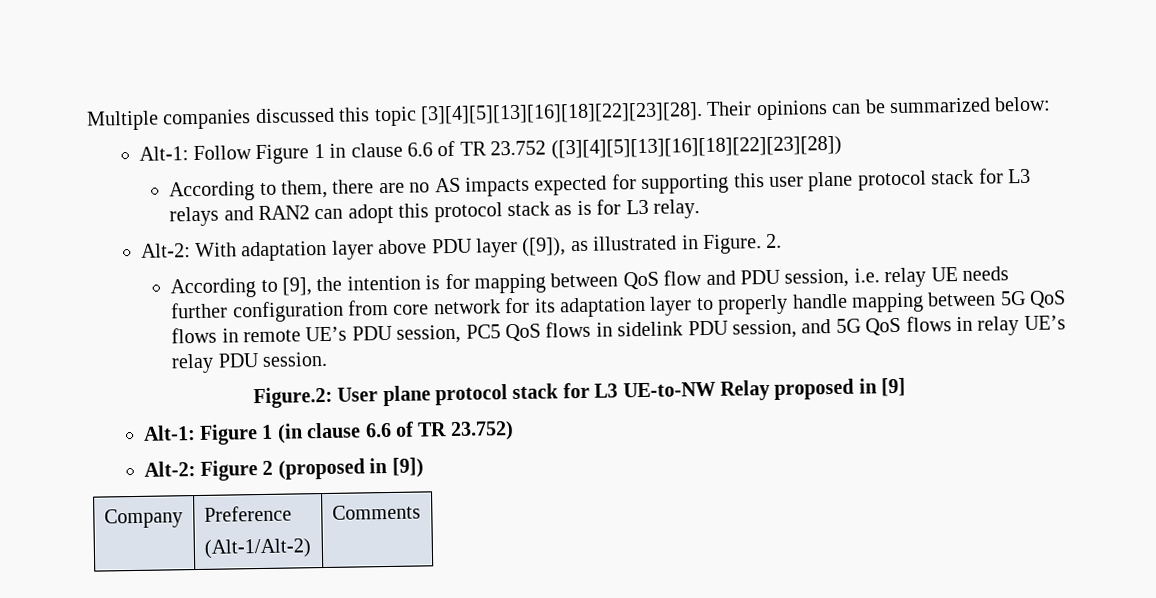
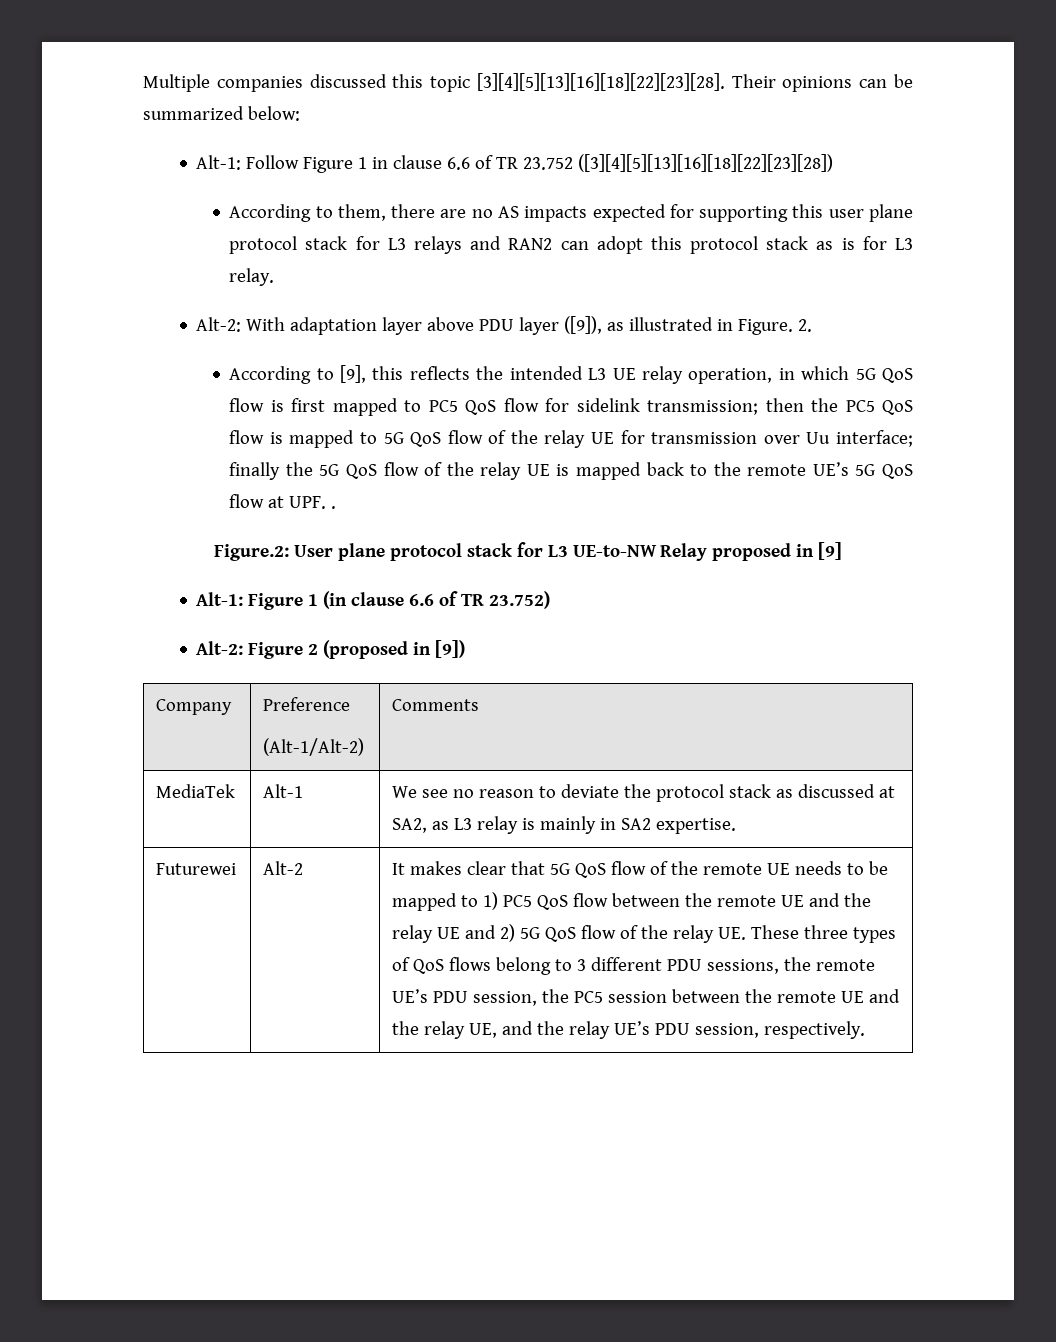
[316,266,1010,294] [171,290,1067,323] [171,315,1066,344] [171,351,329,374] the intention is for mapping between QoS flow and PDU session, i.e. relay UE needs further configuration from core network for its adaptation layer to properly handle mapping between 5G QoS flows in remote UE’s PDU session, PC5 QoS flows in sidelink PDU session, and 5G QoS flows in relay UE’s relay PDU session. -> [372,366,913,384] [229,398,914,416] [229,430,913,448] [229,462,913,480] [229,494,337,509] this reflects the intended L3 UE relay operation, in which 5G QoS flow is first mapped to PC5 QoS flow for sidelink transmission; then the PC5 QoS flow is mapped to 5G QoS flow of the relay UE for transmission over Uu interface; finally the 5G QoS flow of the relay UE is mapped back to the remote UE’s 5G QoS flow at UPF. .
(421, 512) none -> [156,784,236,798] [263,784,304,798] [392,784,896,802] [392,816,737,834] [156,863,237,875] [263,861,304,875] [392,861,889,878] [392,892,872,911] [392,924,897,943] [392,957,876,975] [392,989,901,1006] [392,1021,866,1039] // MediaTek | Alt-1 | We see no reason to deviate the protocol stack as discussed at SA2, as L3 relay is mainly in SA2 expertise. // Futurewei | Alt-2 | It makes clear that 5G QoS flow of the remote UE needs to be mapped to 1) PC5 QoS flow between the remote UE and the relay UE and 2) 5G QoS flow of the relay UE. These three types of QoS flows belong to 3 different PDU sessions, the remote UE’s PDU session, the PC5 session between the remote UE and the relay UE, and the relay UE’s PDU session, respectively.

